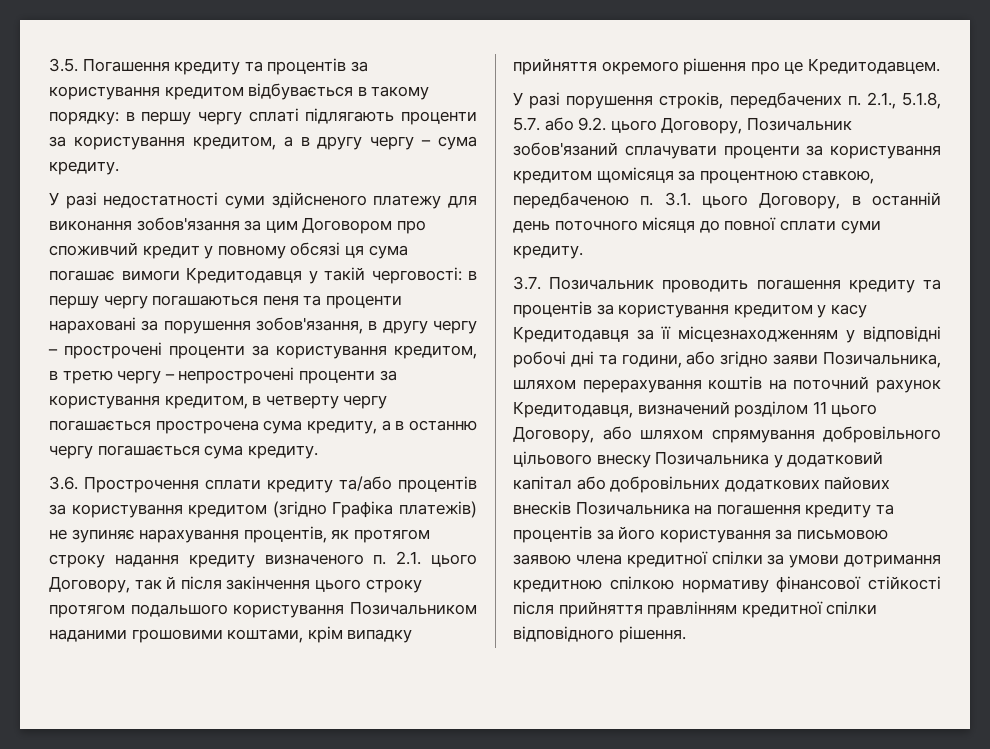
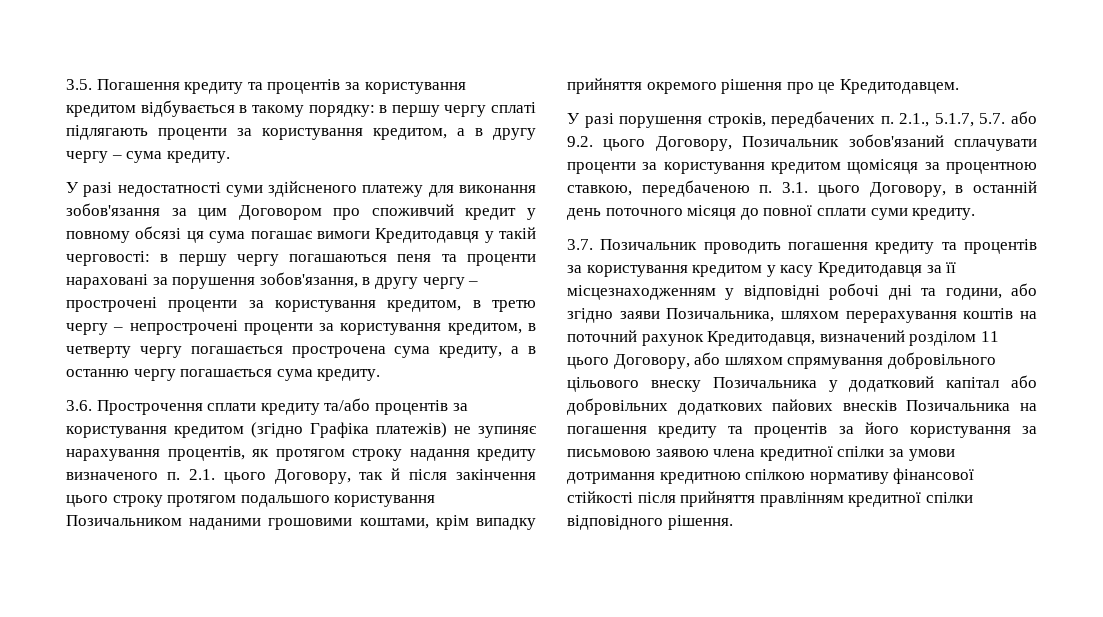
[902,92,941,109] 5.1.8, -> [934,113,974,127] 5.1.7,

